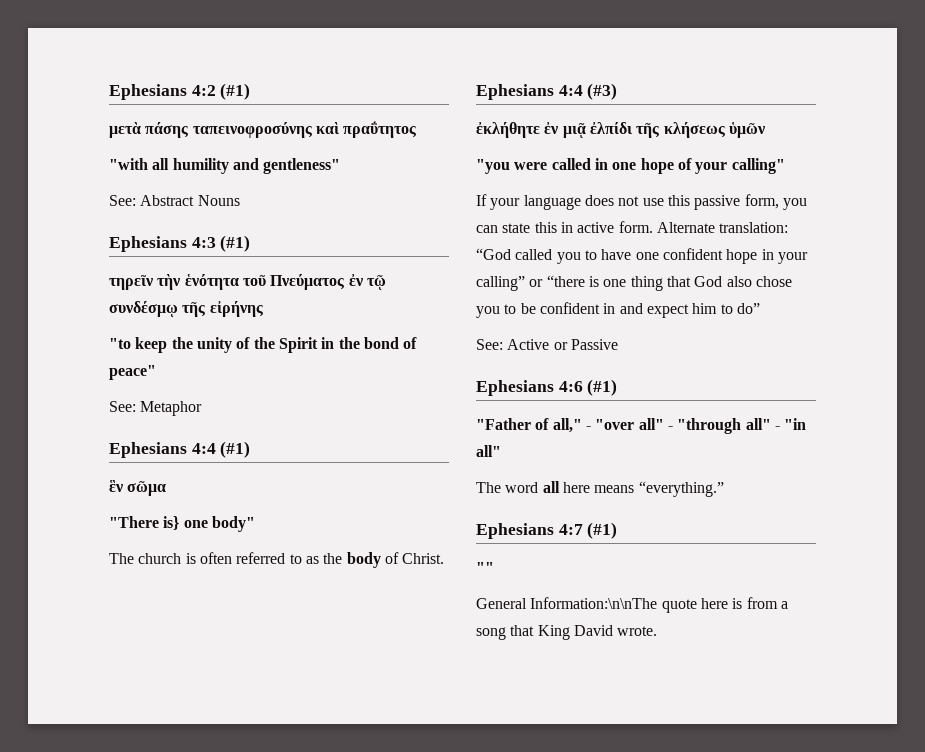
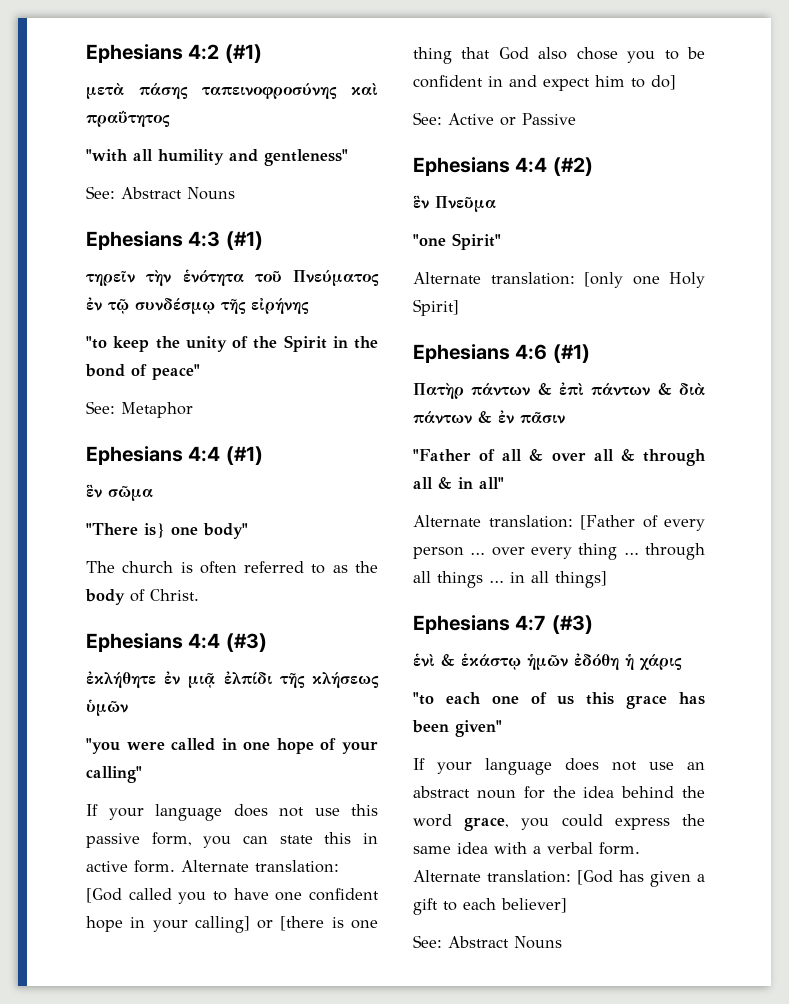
[476,248,511,260] “God -> [86,888,122,903] [God
[476,275,585,291] calling” or “there -> [194,916,325,933] calling] or [there
[736,303,760,314] do” -> [651,75,676,90] do]
[558,379,618,396] [476,418,807,434] [476,445,501,457] [476,481,724,497] [476,522,618,539] [476,562,494,573] [476,597,788,613] [476,625,658,640] 4:6 (#1) // "Father of all," - "over all" - "through all" - "in all" // The word all here means “everything.” // Ephesians 4:7 (#1) // "" // General Information:\n\nThe quote here is from a song that King David wrote. -> [515,157,593,176] [413,195,496,212] [413,233,501,250] [413,272,705,288] [413,299,459,316] [413,344,590,363] [413,382,705,399] [413,410,565,424] [413,449,706,466] [413,477,504,489] [413,515,705,531] [413,543,705,560] [413,571,607,588] [413,615,593,634] [413,653,682,670] [413,692,705,709] [412,720,502,737] [413,758,705,775] [413,786,705,799] [413,814,705,831] [413,842,640,855] [413,870,705,887] [413,898,567,915] [413,935,562,949] 4:4 (#2) // ἓν Πνεῦμα // "one Spirit" // Alternate translation: [only one Holy Spirit] // Ephesians 4:6 (#1) // Πατὴρ πάντων & ἐπὶ πάντων & διὰ πάντων & ἐν πᾶσιν // "Father of all & over all & through all & in all" // Alternate translation: [Father of every person … over every thing … through all things … in all things] // Ephesians 4:7 (#3) // ἑνὶ & ἑκάστῳ ἡμῶν ἐδόθη ἡ χάρις // "to each one of us this grace has been given" // If your language does not use an abstract noun for the idea behind the word grace, you could express the same idea with a verbal form. Alternate translation: [God has given a gift to each believer] // See: Abstract Nouns

